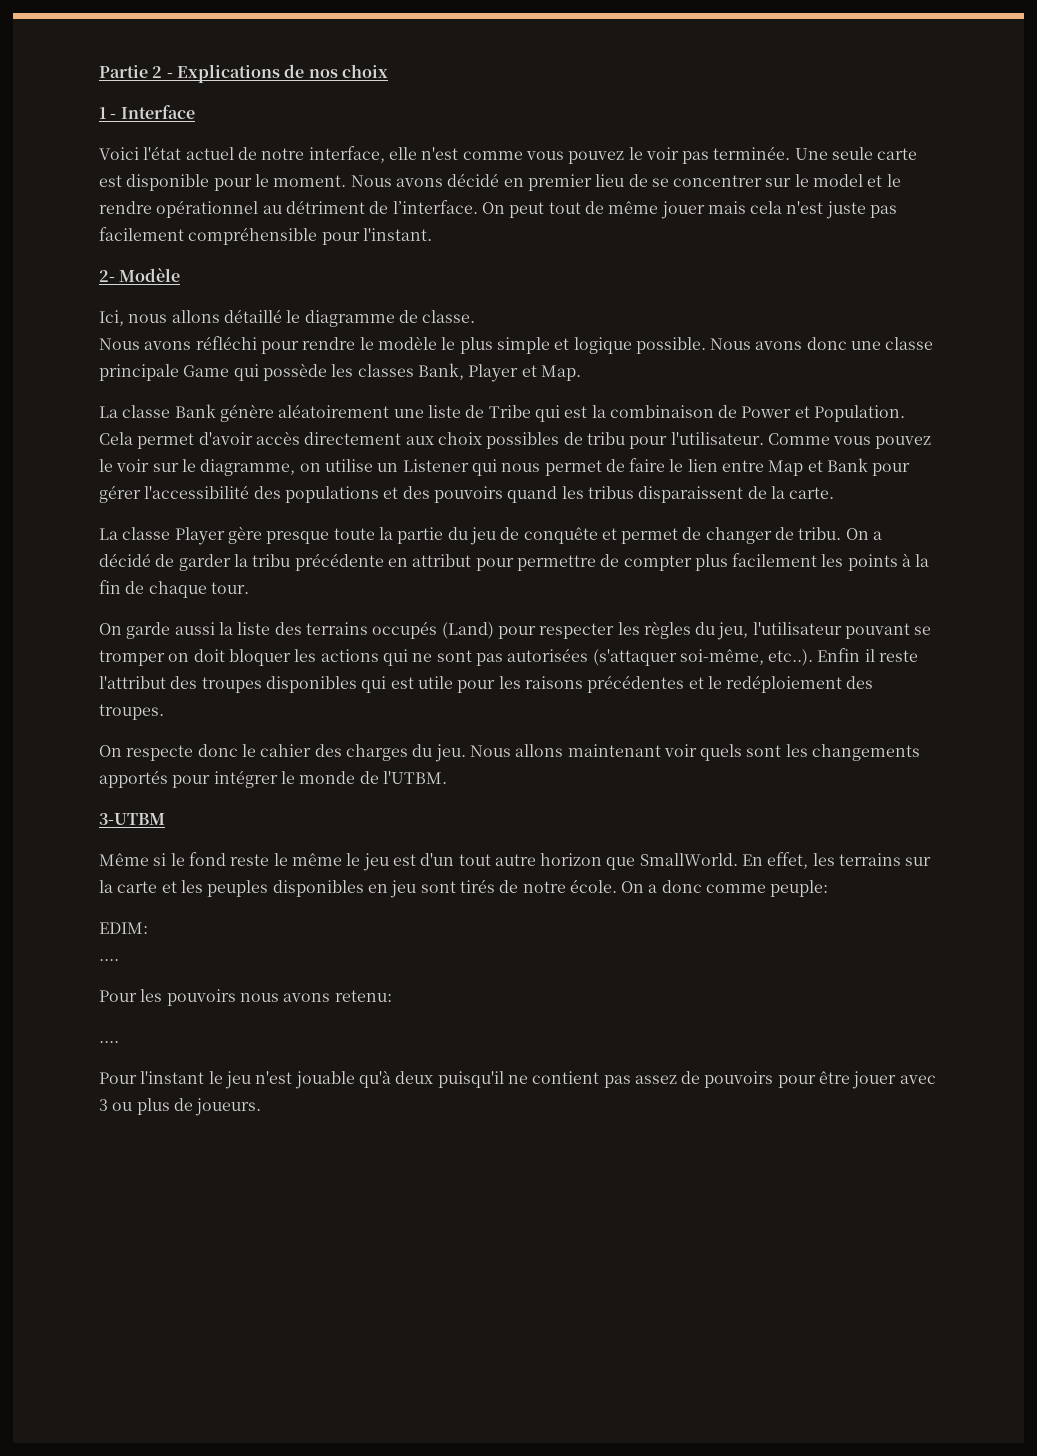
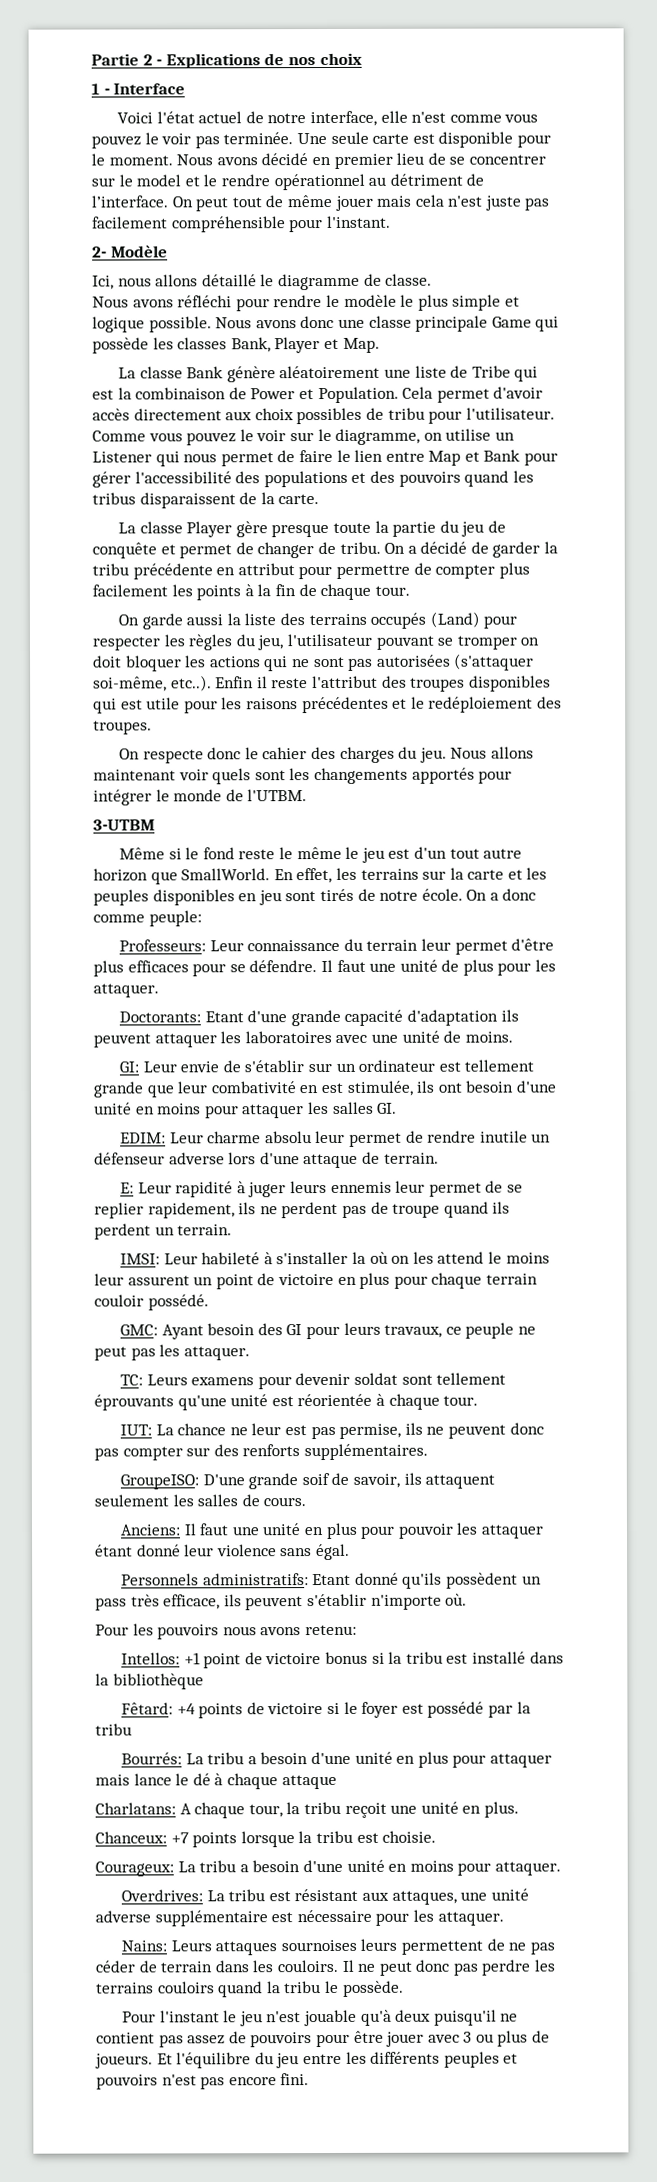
[99,922,148,934] [99,959,119,961] EDIM: // .... -> [119,938,555,955] [93,959,557,977] [93,983,159,998] [119,1009,519,1027] [93,1030,513,1048] [119,1059,535,1073] [93,1080,557,1098] [94,1101,398,1119] [120,1130,552,1147] [94,1151,439,1169] [120,1180,523,1198] [94,1201,511,1219] [94,1223,233,1240] [120,1251,550,1265] [94,1272,538,1290] [94,1294,209,1311] [120,1322,536,1340] [94,1344,250,1361] [120,1372,507,1390] [94,1393,479,1411] [120,1422,544,1440] [94,1443,428,1461] [120,1472,496,1490] [94,1494,307,1507] [120,1522,544,1540] [95,1543,350,1561] [121,1572,542,1589] [95,1593,468,1611] Professeurs: Leur connaissance du terrain leur permet d'être plus efficaces pour se défendre. Il faut une unité de plus pour les attaquer. // Doctorants: Etant d'une grande capacité d'adaptation ils peuvent attaquer les laboratoires avec une unité de moins. // GI: Leur envie de s'établir sur un ordinateur est tellement grande que leur combativité en est stimulée, ils ont besoin d'une unité en moins pour attaquer les salles GI. // EDIM: Leur charme absolu leur permet de rendre inutile un défenseur adverse lors d'une attaque de terrain. // E: Leur rapidité à juger leurs ennemis leur permet de se replier rapidement, ils ne perdent pas de troupe quand ils perdent un terrain. // IMSI: Leur habileté à s'installer la où on les attend le moins leur assurent un point de victoire en plus pour chaque terrain couloir possédé. // GMC: Ayant besoin des GI pour leurs travaux, ce peuple ne peut pas les attaquer. // TC: Leurs examens pour devenir soldat sont tellement éprouvants qu'une unité est réorientée à chaque tour. // IUT: La chance ne leur est pas permise, ils ne peuvent donc pas compter sur des renforts supplémentaires. // GroupeISO: D'une grande soif de savoir, ils attaquent seulement les salles de cours. // Anciens: Il faut une unité en plus pour pouvoir les attaquer étant donné leur violence sans égal. // Personnels administratifs: Etant donné qu'ils possèdent un pass très efficace, ils peuvent s'établir n'importe où.
[99,1041,119,1043] .... -> [121,1651,564,1669] [95,1673,204,1690] [121,1701,531,1719] [95,1723,132,1736] [121,1751,552,1768] [95,1773,337,1790] [95,1801,519,1819] [95,1830,437,1848] [95,1859,561,1877] [121,1888,529,1905] [95,1909,504,1927] [121,1938,555,1956] [95,1959,556,1976] [96,1980,404,1998] Intellos: +1 point de victoire bonus si la tribu est installé dans la bibliothèque // Fêtard: +4 points de victoire si le foyer est possédé par la tribu // Bourrés: La tribu a besoin d'une unité en plus pour attaquer mais lance le dé à chaque attaque // Charlatans: A chaque tour, la tribu reçoit une unité en plus. // Chanceux: +7 points lorsque la tribu est choisie. // Courageux: La tribu a besoin d'une unité en moins pour attaquer. // Overdrives: La tribu est résistant aux attaques, une unité adverse supplémentaire est nécessaire pour les attaquer. // Nains: Leurs attaques sournoises leurs permettent de ne pas céder de terrain dans les couloirs. Il ne peut donc pas perdre les terrains couloirs quand la tribu le possède.
(262, 1107) none -> [156,2051,519,2069] [96,2073,310,2090] Et l'équilibre du jeu entre les différents peuples et pouvoirs n'est pas encore fini.

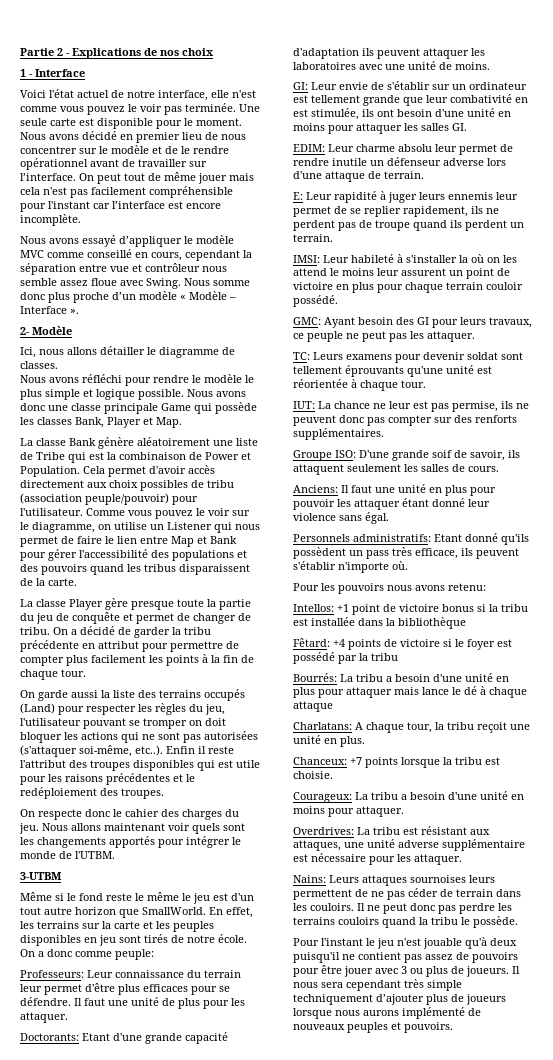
[449,156,466,165] se -> [221,134,246,140] nous
[136,173,485,191] model et le rendre opérationnel au détriment de -> [111,145,229,154] [20,158,207,170] modèle et de le rendre opérationnel avant de travailler sur
[484,195,522,211] juste -> (67, 191) none
[326,215,391,229] l'instant. -> [48,201,221,209] [20,214,81,226] [20,235,234,247] [20,249,252,261] [20,263,227,275] [20,278,250,289] [20,291,236,303] [20,306,79,314] l'instant car l’interface est encore incomplète. // Nous avons essayé d’appliquer le modèle MVC comme conseillé en cours, cependant la séparation entre vue et contrôleur nous semble assez floue avec Swing. Nous somme donc plus proche d’un modèle « Modèle – Interface ».
[201,274,257,287] détaillé -> [100,346,145,355] détailler
[385,273,433,286] classe. -> [20,361,58,369] classes.
(425, 413) none -> [20,493,169,505] (association peuple/pouvoir)
[120,1474,200,1490] GroupeISO: -> [293,450,356,461] Groupe ISO:
[471,1651,526,1664] installé -> [311,617,355,626] installée
[156,2051,519,2069] [96,2073,310,2090] Et l'équilibre du jeu entre les différents peuples et pouvoirs n'est pas encore fini. -> [512,966,520,974] [293,979,462,991] [293,994,506,1005] [293,1007,481,1019] [293,1022,453,1033] Il nous sera cependant très simple techniquement d’ajouter plus de joueurs lorsque nous aurons implémenté de nouveaux peuples et pouvoirs.

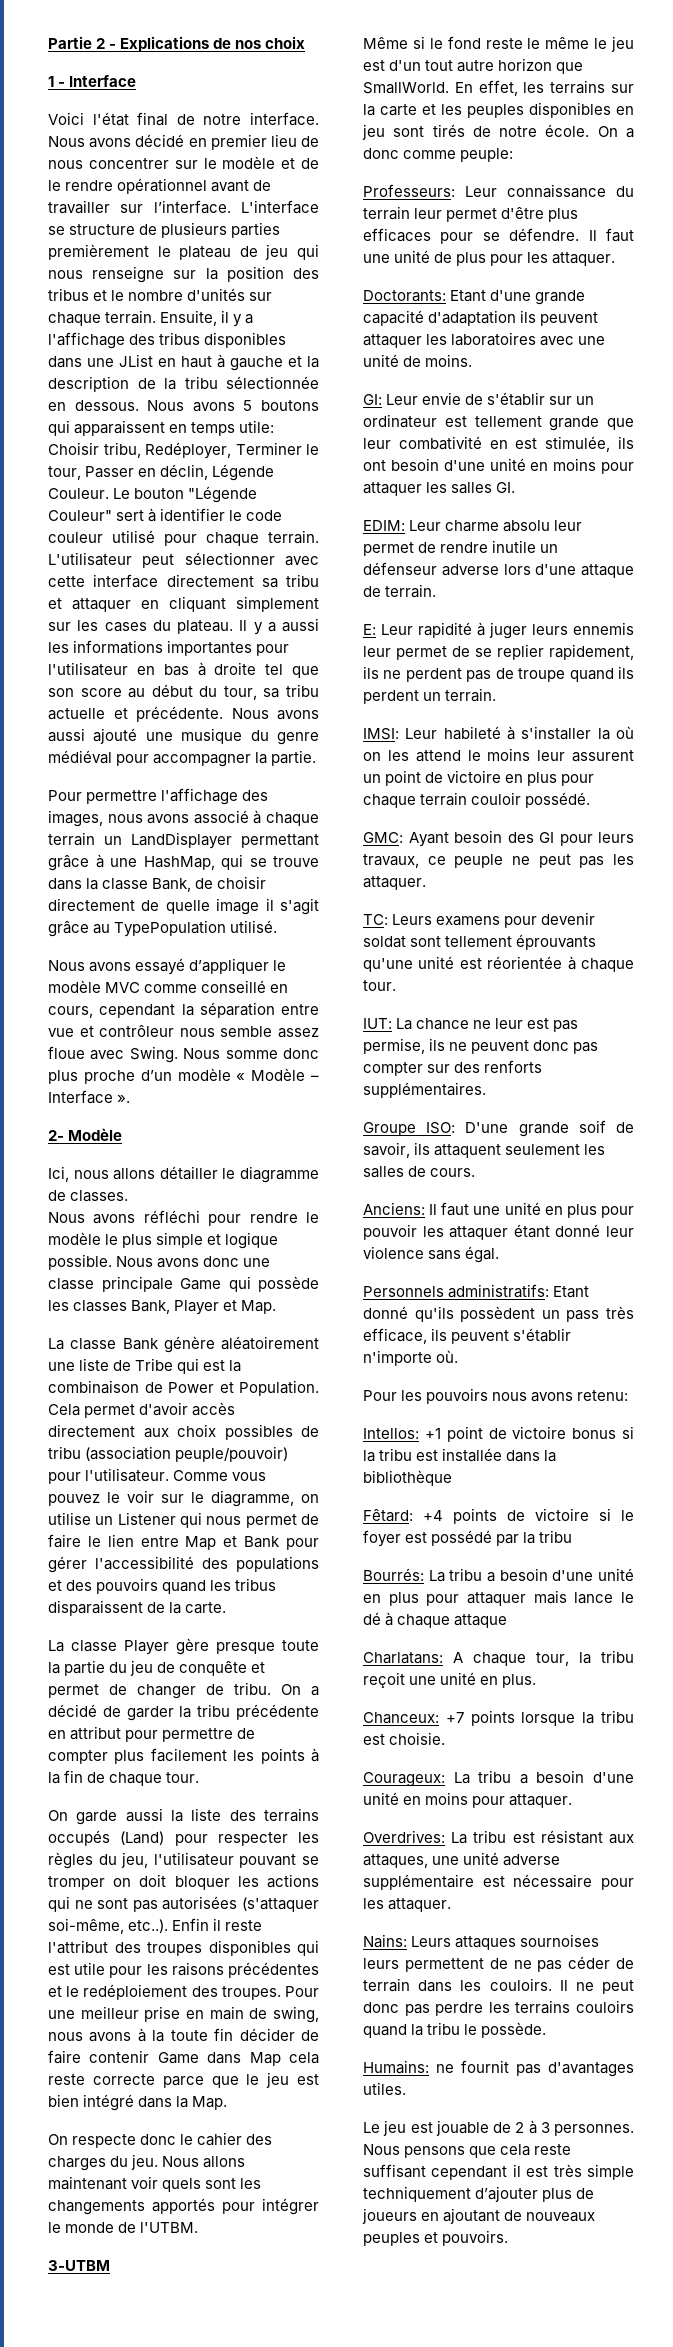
[77,90,256,101] [20,103,260,115] [20,118,242,129] actuel de notre interface, elle n'est comme vous pouvez le voir pas terminée. Une seule carte est disponible pour le moment. -> [137,112,319,126] final de notre interface.
[79,172,254,184] [20,186,233,198] [20,201,221,212] [20,214,81,226] On peut tout de même jouer mais cela n'est pas facilement compréhensible pour l'instant car l’interface est encore incomplète. -> [241,200,319,214] [48,222,281,238] [48,244,319,260] [48,266,319,283] [48,288,273,301] [48,310,254,327] [48,332,287,349] [48,354,319,371] [48,376,319,392] [48,400,319,412] [48,420,275,436] [48,442,319,459] [48,464,275,481] [48,486,258,503] [48,508,283,522] [48,530,319,546] [48,552,319,568] [48,574,319,588] [48,596,319,612] [48,618,319,635] [48,640,290,656] [48,662,319,678] [48,684,320,700] [48,706,319,722] [48,728,319,745] [48,750,317,767] [48,788,269,805] [48,810,319,827] [48,832,319,849] [48,854,319,871] [48,876,267,892] [48,898,319,915] [48,920,278,937] L'interface se structure de plusieurs parties premièrement le plateau de jeu qui nous renseigne sur la position des tribus et le nombre d'unités sur chaque terrain. Ensuite, il y a l'affichage des tribus disponibles dans une JList en haut à gauche et la description de la tribu sélectionnée en dessous. Nous avons 5 boutons qui apparaissent en temps utile: Choisir tribu, Redéployer, Terminer le tour, Passer en déclin, Légende Couleur. Le bouton "Légende Couleur" sert à identifier le code couleur utilisé pour chaque terrain. L'utilisateur peut sélectionner avec cette interface directement sa tribu et attaquer en cliquant simplement sur les cases du plateau. Il y a aussi les informations importantes pour l'utilisateur en bas à droite tel que son score au début du tour, sa tribu actuelle et précédente. Nous avons aussi ajouté une musique du genre médiéval pour accompagner la partie. // Pour permettre l'affichage des images, nous avons associé à chaque terrain un LandDisplayer permettant grâce à une HashMap, qui se trouve dans la classe Bank, de choisir directement de quelle image il s'agit grâce au TypePopulation utilisé.
(164, 793) none -> [285,1986,319,1997] [48,2006,319,2023] [48,2028,320,2042] [48,2050,319,2066] [48,2072,319,2088] [48,2094,228,2111] Pour une meilleur prise en main de swing, nous avons à la toute fin décider de faire contenir Game dans Map cela reste correcte parce que le jeu est bien intégré dans la Map.
[293,937,517,949] [293,952,518,963] [293,965,520,977] [293,980,401,991] Pour l'instant le jeu n'est jouable qu'à deux puisqu'il ne contient pas assez de pouvoirs pour être jouer avec 3 ou plus de joueurs. Il nous sera cependant -> [363,2060,634,2077] [363,2082,406,2095] [363,2120,634,2136] [363,2144,572,2158] [363,2164,549,2180] Humains: ne fournit pas d'avantages utiles. // Le jeu est jouable de 2 à 3 personnes. Nous pensons que cela reste suffisant cependant il est
[293,1007,465,1019] lorsque nous aurons implémenté -> [421,2208,501,2224] en ajoutant

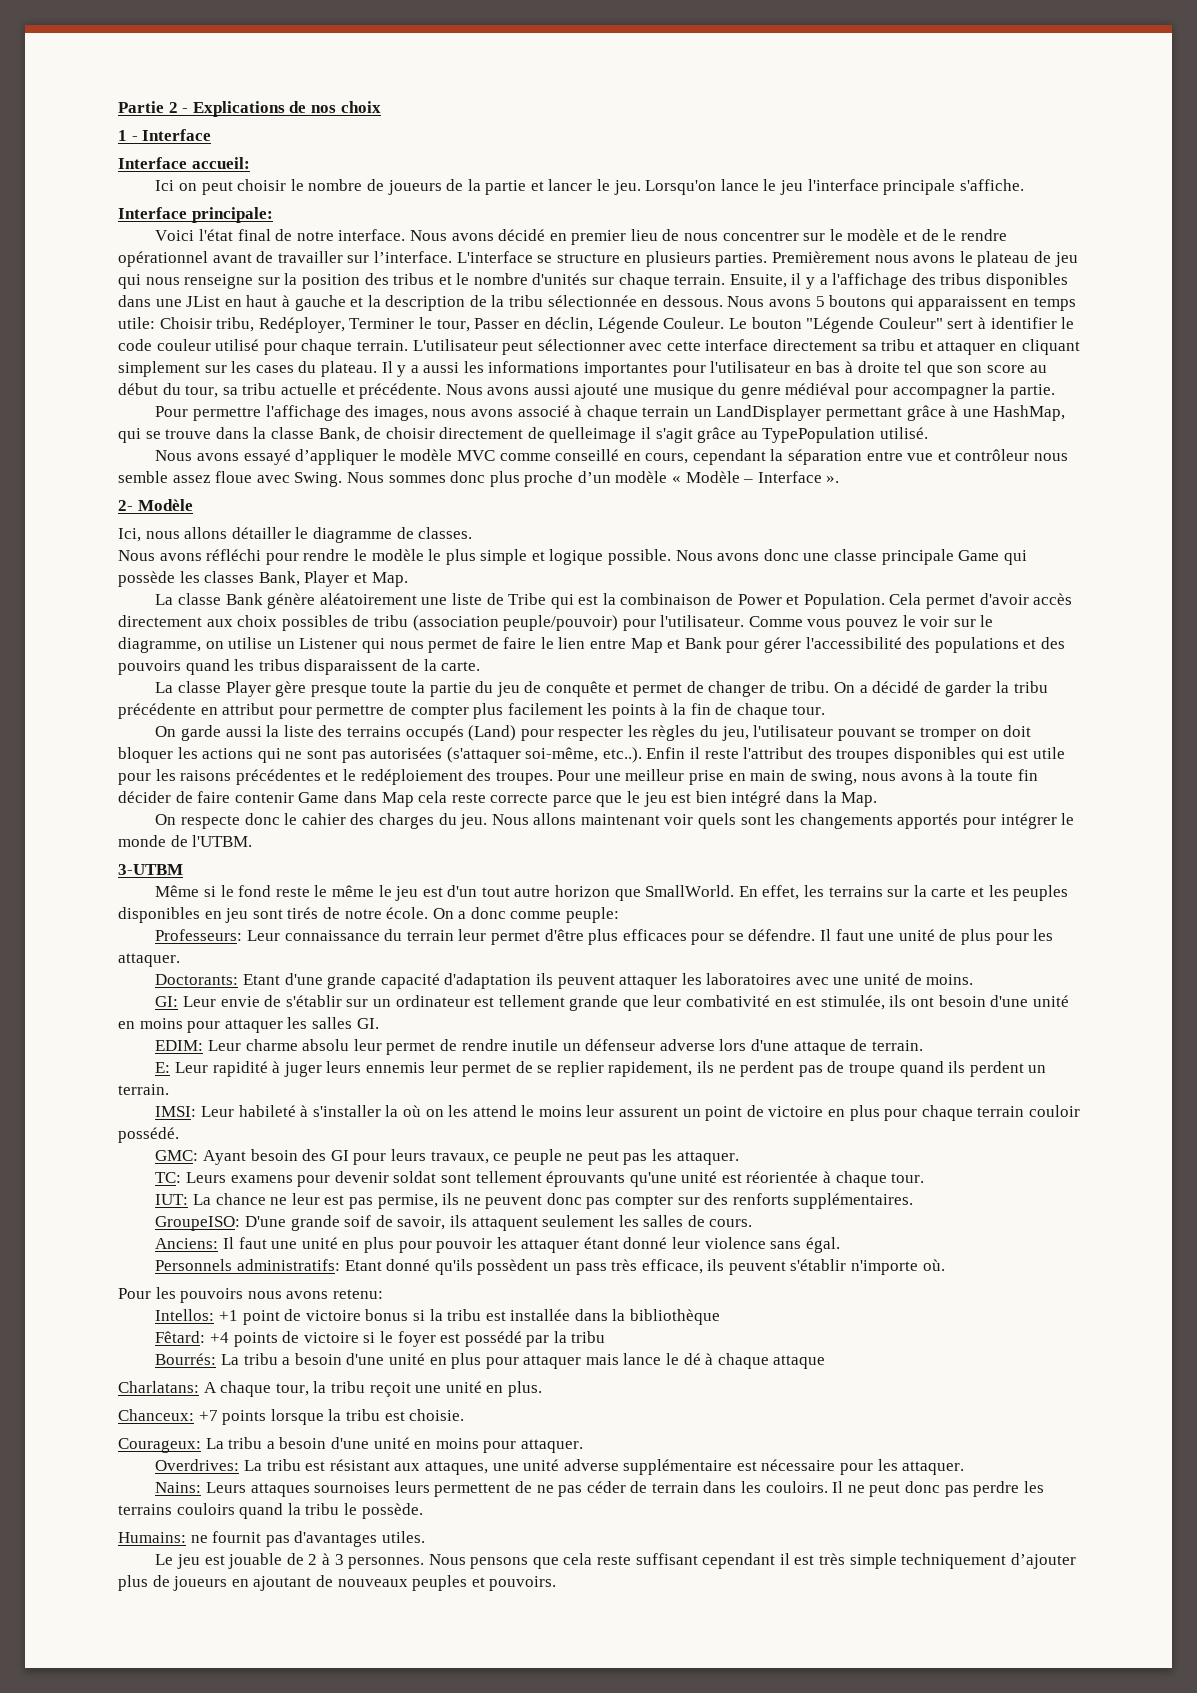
(137, 81) none -> [118,157,250,169] [155,179,1024,195] [118,207,273,223] // Interface accueil: // Ici on peut choisir le nombre de joueurs de la partie et lancer le jeu. Lorsqu'on lance le jeu l'interface principale s'affiche. // Interface principale:
[139,222,281,238] [48,244,149,260] de plusieurs parties premièrement -> [624,251,956,267] en plusieurs parties. Premièrement nous avons
[165,898,260,915] quelle image -> [549,427,637,443] quelleimage
[225,1050,278,1059] somme -> [388,475,446,483] sommes
[363,1122,456,1136] Groupe ISO: -> [155,1216,241,1231] GroupeISO:

